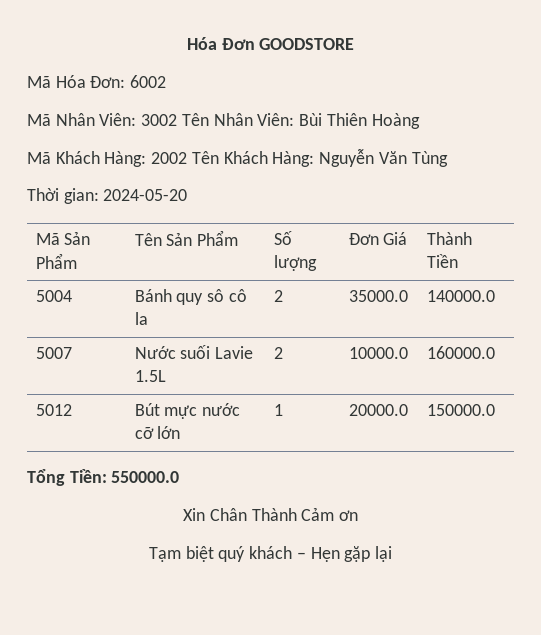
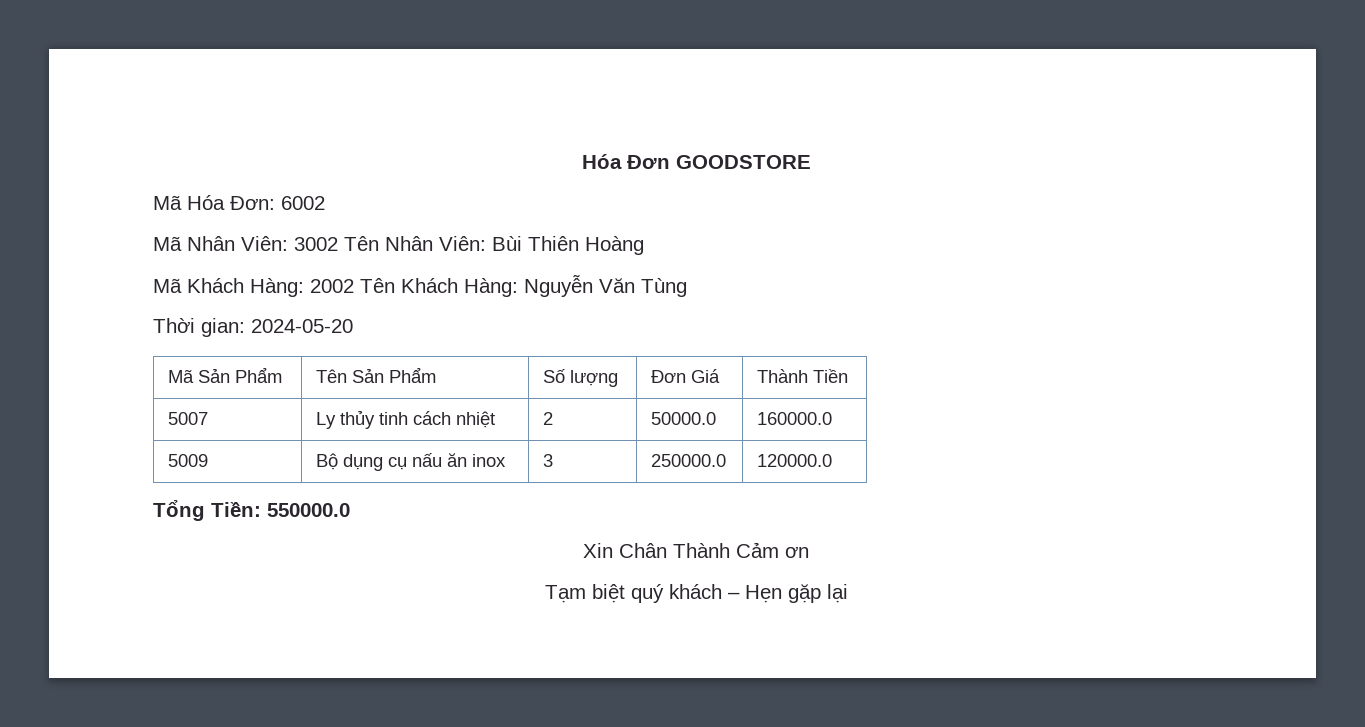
[35,290,72,302] [134,289,247,305] [134,312,148,325] [273,290,283,302] [348,290,408,302] [426,290,495,302] [35,347,72,359] [134,345,254,359] [134,370,166,382] [273,347,283,359] [348,347,408,359] [426,346,495,359] [35,404,72,416] [134,403,241,419] [134,426,181,439] [273,404,283,416] [348,404,408,416] [426,404,495,416] 5004 | Bánh quy sô cô la | 2 | 35000.0 | 140000.0 // 5007 | Nước suối Lavie 1.5L | 2 | 10000.0 | 160000.0 // 5012 | Bút mực nước cỡ lớn | 1 | 20000.0 | 150000.0 -> [168,412,209,425] [316,410,496,429] [543,412,554,425] [651,412,717,425] [757,412,833,425] [168,454,209,467] [316,453,507,471] [543,454,554,467] [651,454,727,467] [757,454,833,467] 5007 | Ly thủy tinh cách nhiệt | 2 | 50000.0 | 160000.0 // 5009 | Bộ dụng cụ nấu ăn inox | 3 | 250000.0 | 120000.0

